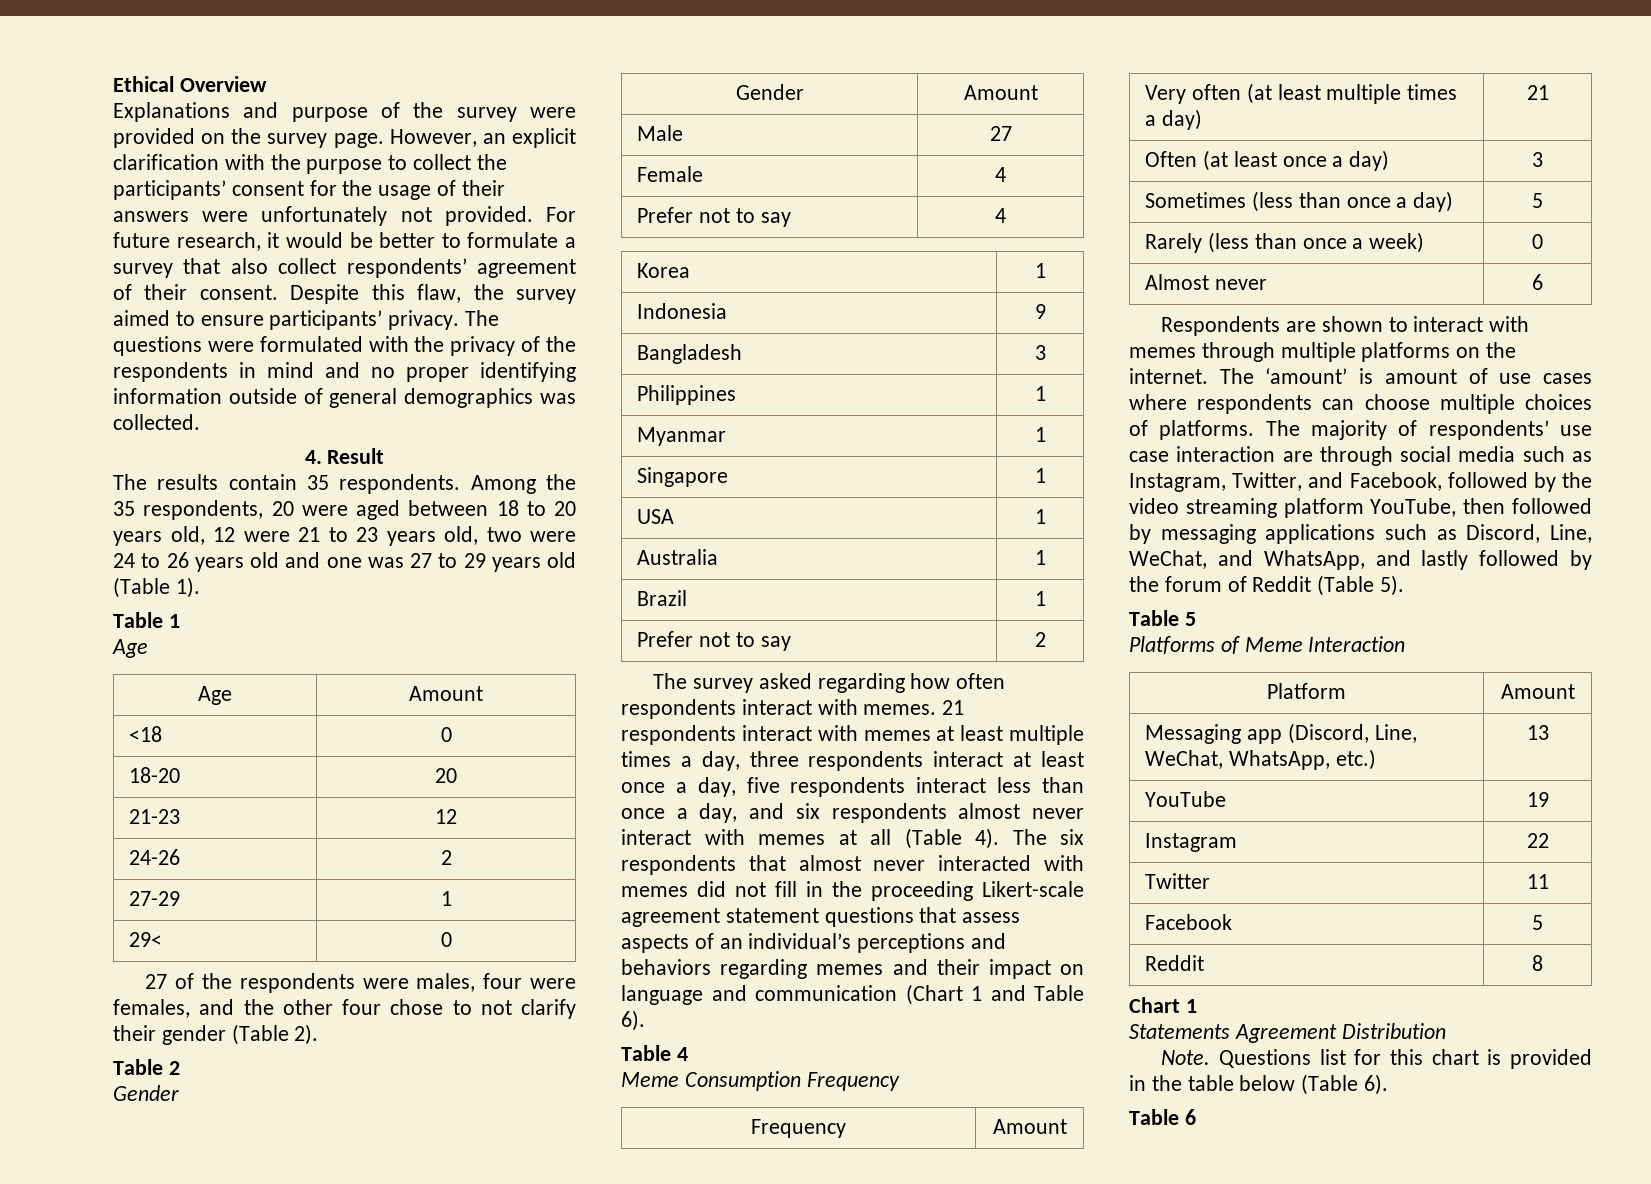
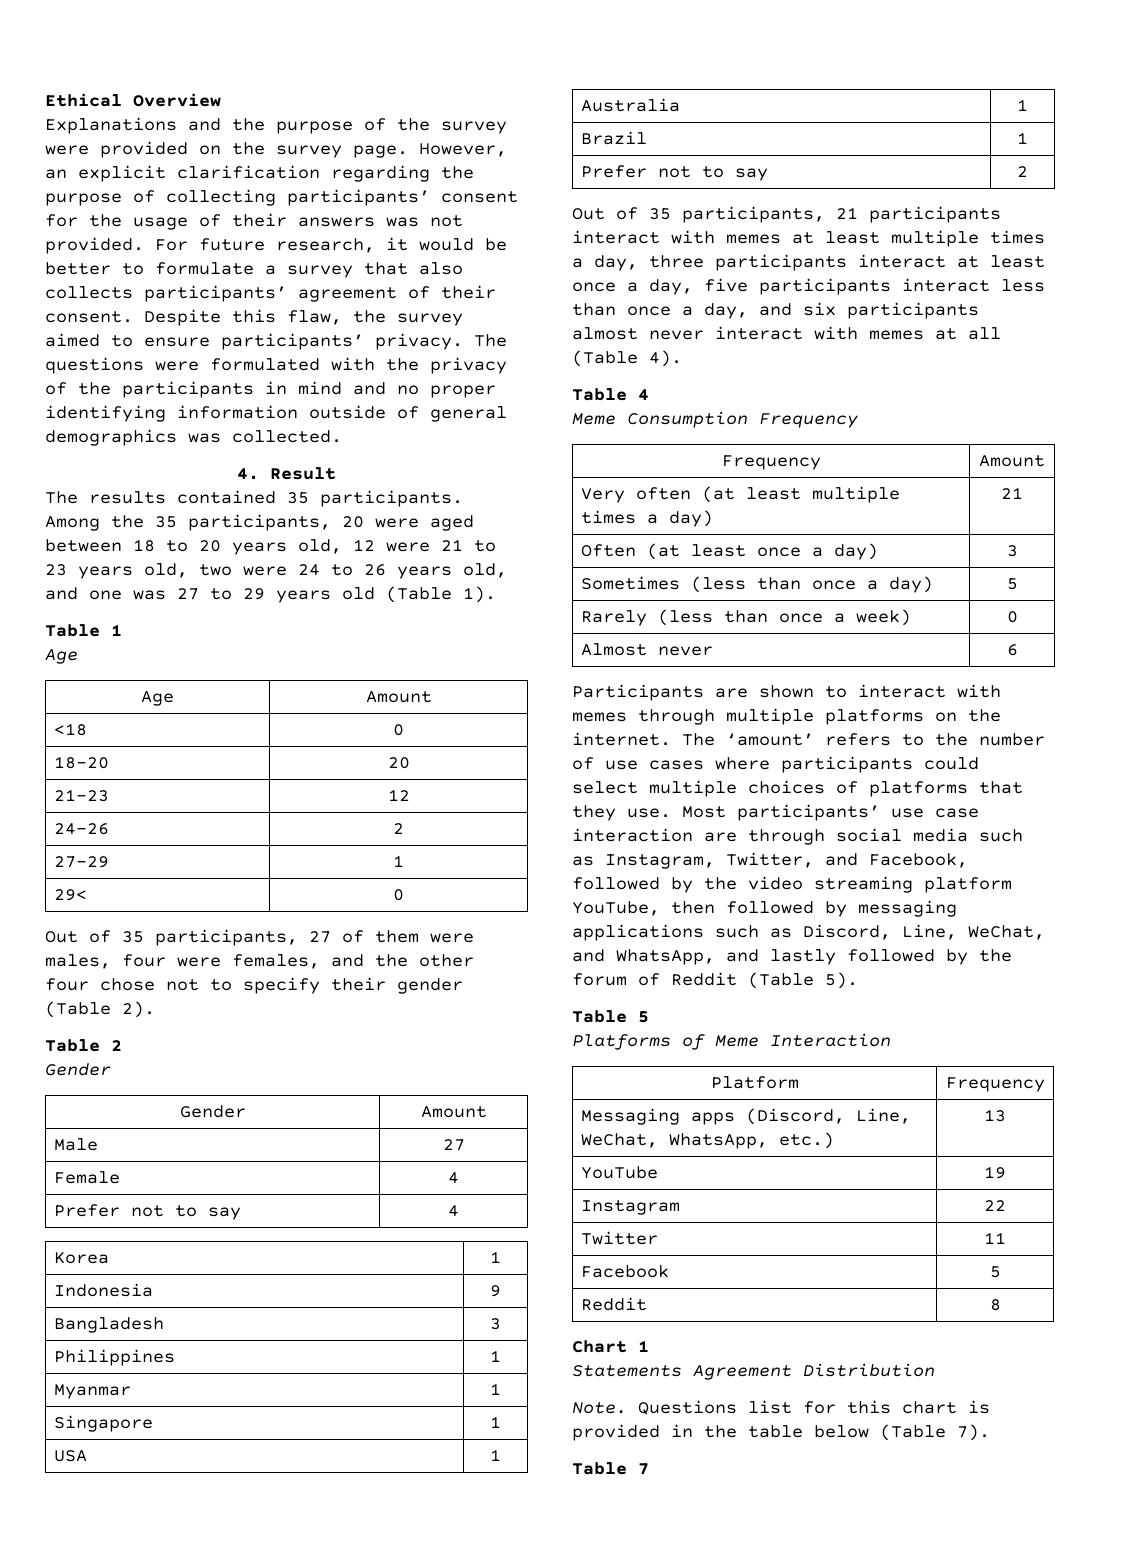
(279, 110) none -> [232,118,265,131] the
[224,154,507,174] with the purpose to collect the -> [331,165,474,182] [45,189,276,206] regarding the purpose of collecting
[202,206,388,226] were unfortunately -> [386,217,419,227] was
[278,258,467,278] collect respondents’ -> [45,285,287,302] collects participants’
[113,362,228,382] respondents -> [122,381,254,398] participants
[228,474,461,494] contain 35 respondents. -> [177,490,463,507] contained 35 participants.
[143,500,264,520] respondents, -> [188,514,331,531] participants,
[250,552,279,568] old -> [463,563,507,578] old,
[145,973,355,993] 27 of the respondents -> [45,929,419,946] Out of 35 participants, 27 of them
[452,999,576,1019] to not clarify -> [166,977,320,994] not to specify
[653,673,1006,693] [621,699,965,719] [621,725,736,745] The survey asked regarding how often respondents interact with memes. 21 respondents -> [572,206,1001,223] Out of 35 participants, 21 participants
[808,751,924,771] respondents -> [715,254,847,271] participants
[790,777,906,797] respondents -> [759,278,891,295] participants
[831,803,947,823] respondents -> [847,302,979,319] participants
[1012,829,1084,845] [621,855,1084,875] [621,881,1084,901] [621,907,1021,927] [621,933,1007,953] [621,959,1084,979] [621,984,1084,1005] [621,1010,645,1031] The six respondents that almost never interacted with memes did not fill in the proceeding Likert-scale agreement statement questions that assess aspects of an individual’s perceptions and behaviors regarding memes and their impact on language and communication (Chart 1 and Table 6). -> (682, 358) none
[1161,316,1281,336] Respondents -> [572,684,704,701] Participants
[1359,368,1592,384] [1129,394,1592,414] [1129,420,1549,440] is amount of use cases where respondents can choose multiple choices of platforms. The majority of respondents’ -> [825,733,1045,746] [572,756,979,773] [572,780,1023,797] [572,804,880,821] refers to the number of use cases where participants could select multiple choices of platforms that they use. Most participants’
[1500,684,1575,699] Amount -> [945,1077,1045,1092] Frequency
[1246,729,1282,744] app -> [690,1112,735,1125] apps
[1364,1074,1389,1095] [1129,1109,1196,1125] 6). // Table 6 -> [957,1424,990,1441] [572,1462,649,1475] 7). // Table 7

